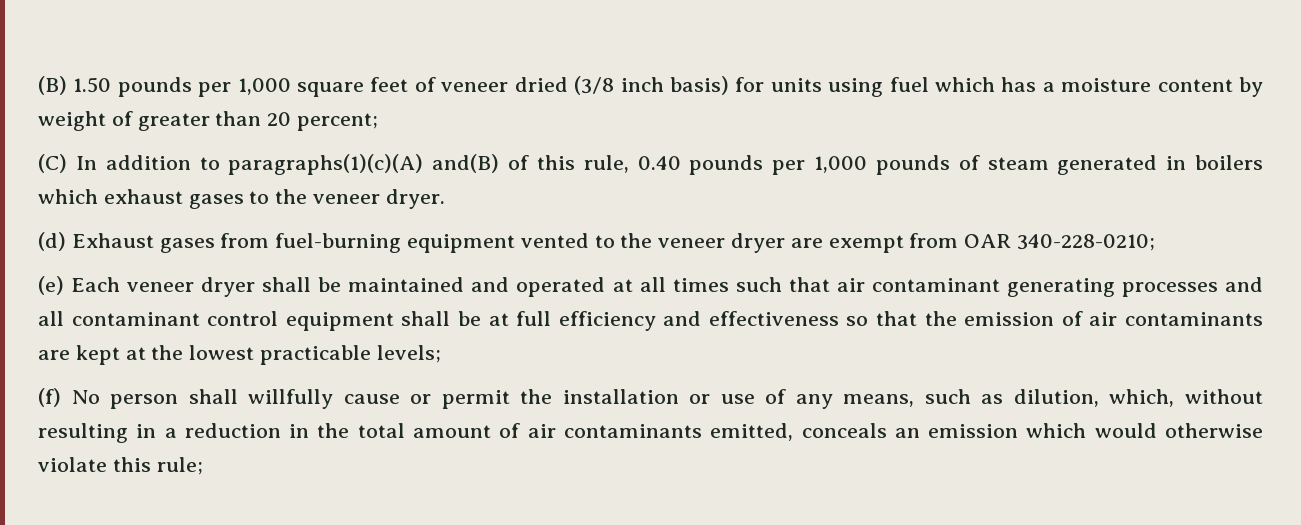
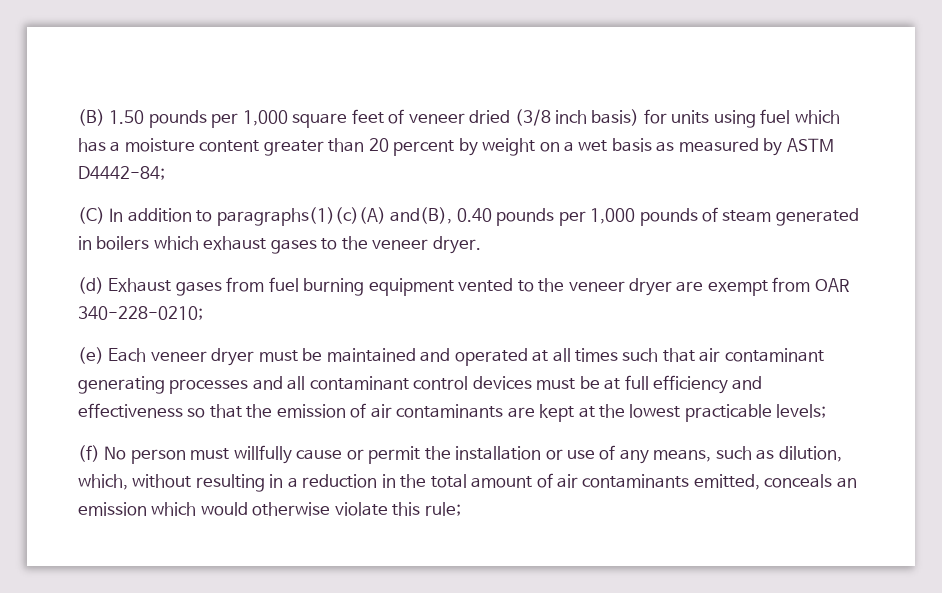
[1239,77,1263,97] [38,111,379,131] by weight of greater than 20 percent; -> [263,138,834,156] [78,166,165,180] greater than 20 percent by weight on a wet basis as measured by ASTM D4442-84;
[432,154,629,173] and(B) of this rule, -> [390,207,453,224] and(B),
[275,233,402,253] fuel-burning -> [268,277,365,296] fuel burning
[262,277,312,292] shall -> [258,350,298,362] must
[285,311,451,331] equipment shall -> [472,376,576,390] devices must
[188,389,238,404] shall -> [190,448,230,460] must

